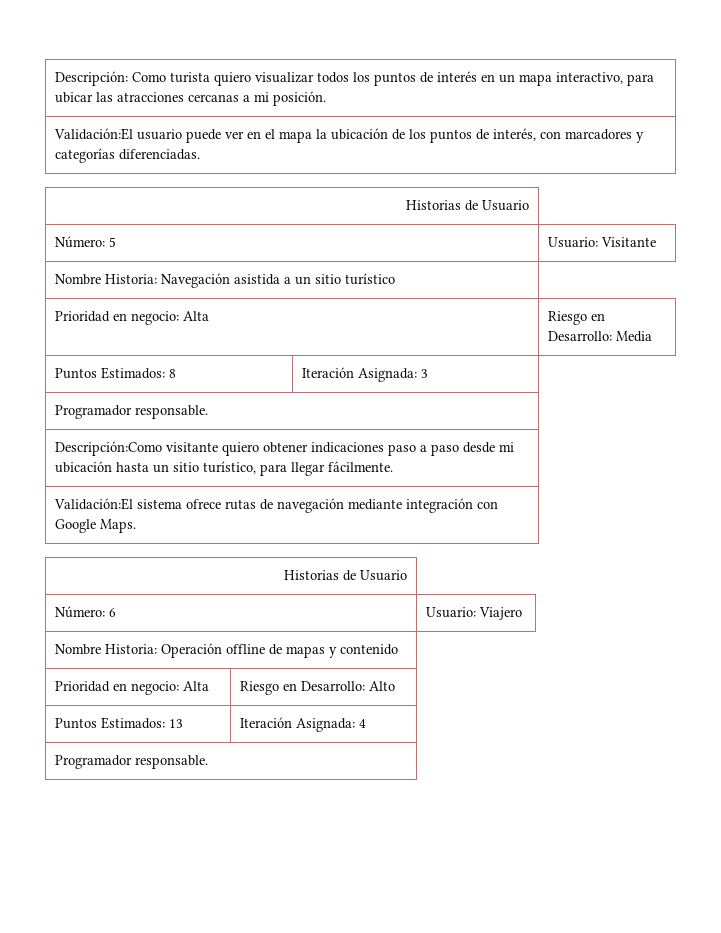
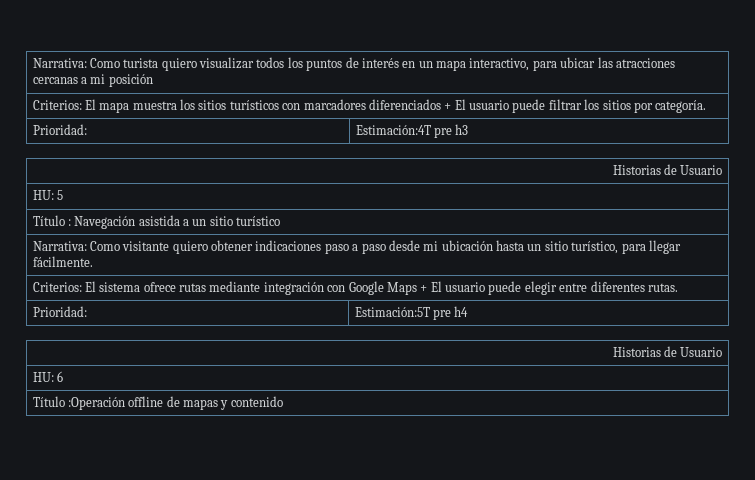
[55,71,129,86] Descripción: -> [32,58,87,68] Narrativa:
[273,91,327,106] [54,128,645,143] [55,148,201,163] [405,200,529,211] [55,236,106,248] posición. // Validación:El usuario puede ver en el mapa la ubicación de los puntos de interés, con marcadores y categorías diferenciadas. // Historias de Usuario // Número: -> [108,74,153,87] [32,99,707,113] [32,124,87,135] [355,124,469,138] [612,164,723,175] [32,190,54,200] posición // Criterios: El mapa muestra los sitios turísticos con marcadores diferenciados + El usuario puede filtrar los sitios por categoría. // Prioridad: | Estimación:4T pre h3 // Historias de Usuario // HU:
[548,237,657,248] [55,274,158,285] | Usuario: Visitante // Nombre Historia: -> [32,215,71,226] // Título :
[55,311,210,325] [548,311,606,325] [548,331,653,342] [55,367,177,379] [302,367,429,382] [55,405,209,419] [55,441,163,456] Prioridad en negocio: Alta | Riesgo en Desarrollo: Media // Puntos Estimados: 8 | Iteración Asignada: 3 // Programador responsable. // Descripción:Como -> [32,241,120,251] Narrativa: Como
[54,498,134,510] Validación:El -> [32,281,96,292] Criterios: El
[260,498,345,513] de navegación -> (207, 287) none
[100,519,137,533] [283,570,407,581] [55,606,106,618] Maps. // Historias de Usuario // Número: -> [386,281,678,295] [32,306,87,317] [354,306,469,320] [612,346,723,357] [32,372,54,382] Maps + El usuario puede elegir entre diferentes rutas. // Prioridad: | Estimación:5T pre h4 // Historias de Usuario // HU:
[426,607,523,620] [55,643,223,658] | Usuario: Viajero // Nombre Historia: Operación -> [32,396,125,410] // Título :Operación
[55,681,210,695] [240,681,396,695] [55,717,184,729] [240,717,367,732] [55,755,209,769] // Prioridad en negocio: Alta | Riesgo en Desarrollo: Alto // Puntos Estimados: 13 | Iteración Asignada: 4 // Programador responsable. -> (283, 401) none

